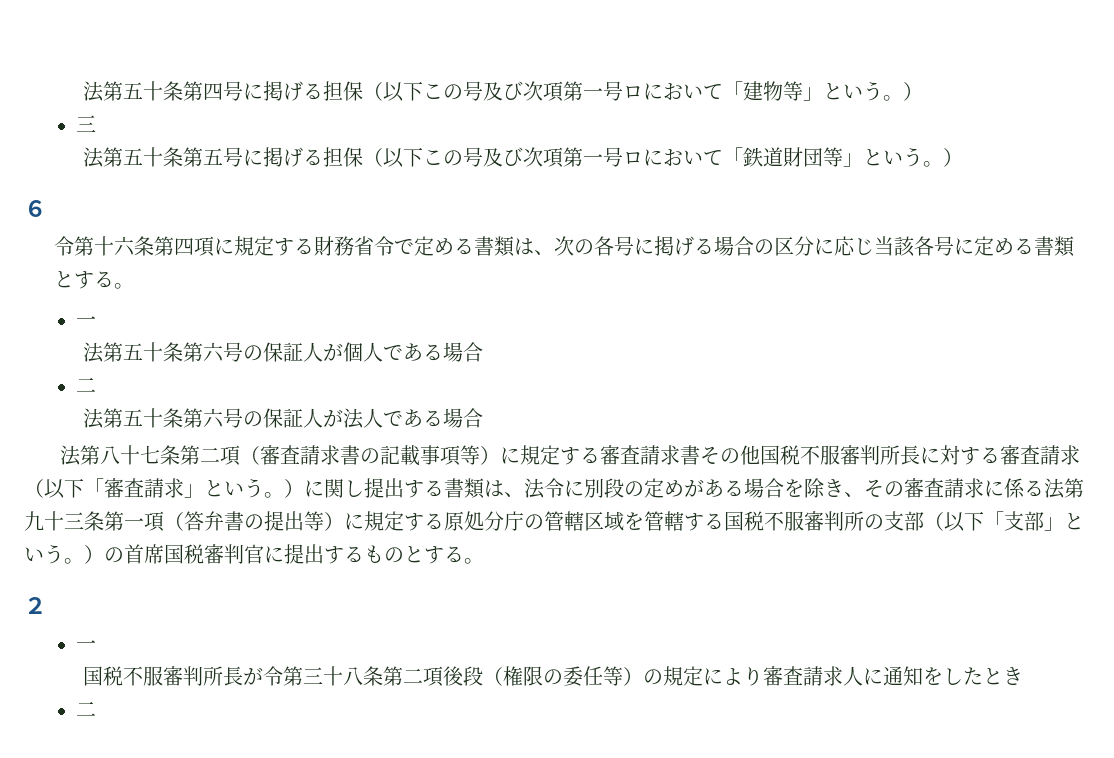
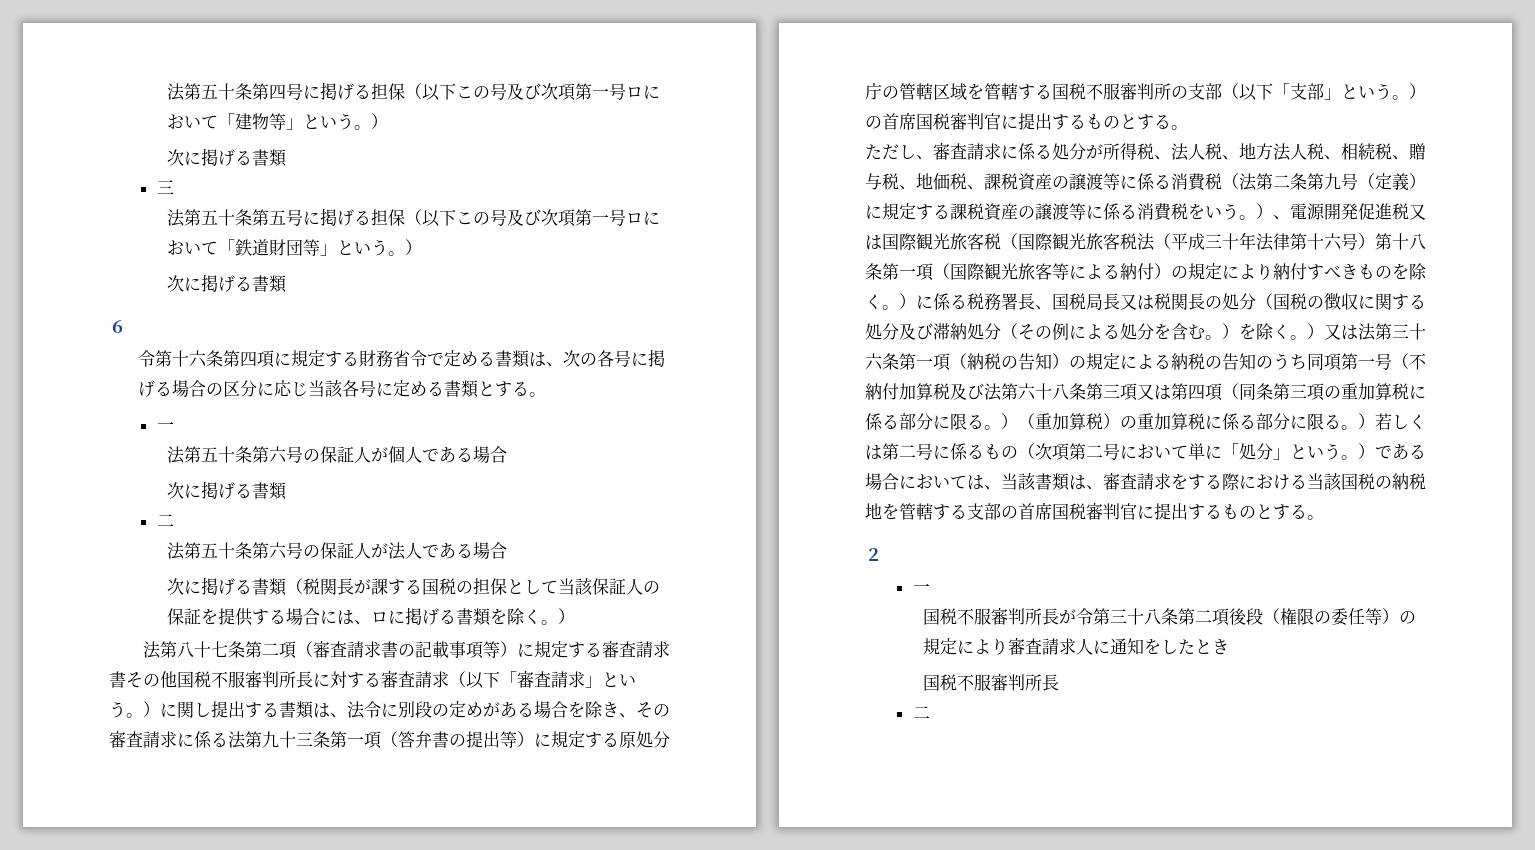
(924, 91) none -> [167,148,288,167] // 次に掲げる書類
(964, 157) none -> [167,274,288,293] // 次に掲げる書類
(484, 352) none -> [167,481,288,500] // 次に掲げる書類
(484, 418) none -> [167,577,661,596] [167,607,576,626] // 次に掲げる書類（税関長が課する国税の担保として当該保証人の保証を提供する場合には、ロに掲げる書類を除く。）
(484, 561) none -> [865,142,1426,161] [865,173,1426,191] [865,203,1426,221] [865,232,1426,251] [865,263,1427,281] [865,292,1426,310] [865,323,1426,341] [865,353,1426,371] [865,383,1426,401] [865,413,1426,430] [865,443,1426,461] [865,472,1426,491] [865,502,1324,520] // ただし、審査請求に係る処分が所得税、法人税、地方法人税、相続税、贈与税、地価税、課税資産の譲渡等に係る消費税（法第二条第九号（定義）に規定する課税資産の譲渡等に係る消費税をいう。）、電源開発促進税又は国際観光旅客税（国際観光旅客税法（平成三十年法律第十六号）第十八条第一項（国際観光旅客等による納付）の規定により納付すべきものを除く。）に係る税務署長、国税局長又は税関長の処分（国税の徴収に関する処分及び滞納処分（その例による処分を含む。）を除く。）又は法第三十六条第一項（納税の告知）の規定による納税の告知のうち同項第一号（不納付加算税及び法第六十八条第三項又は第四項（同条第三項の重加算税に係る部分に限る。）（重加算税）の重加算税に係る部分に限る。）若しくは第二号に係るもの（次項第二号において単に「処分」という。）である場合においては、当該書類は、審査請求をする際における当該国税の納税地を管轄する支部の首席国税審判官に提出するものとする。
(1024, 676) none -> [923,673,1060,691] // 国税不服審判所長

